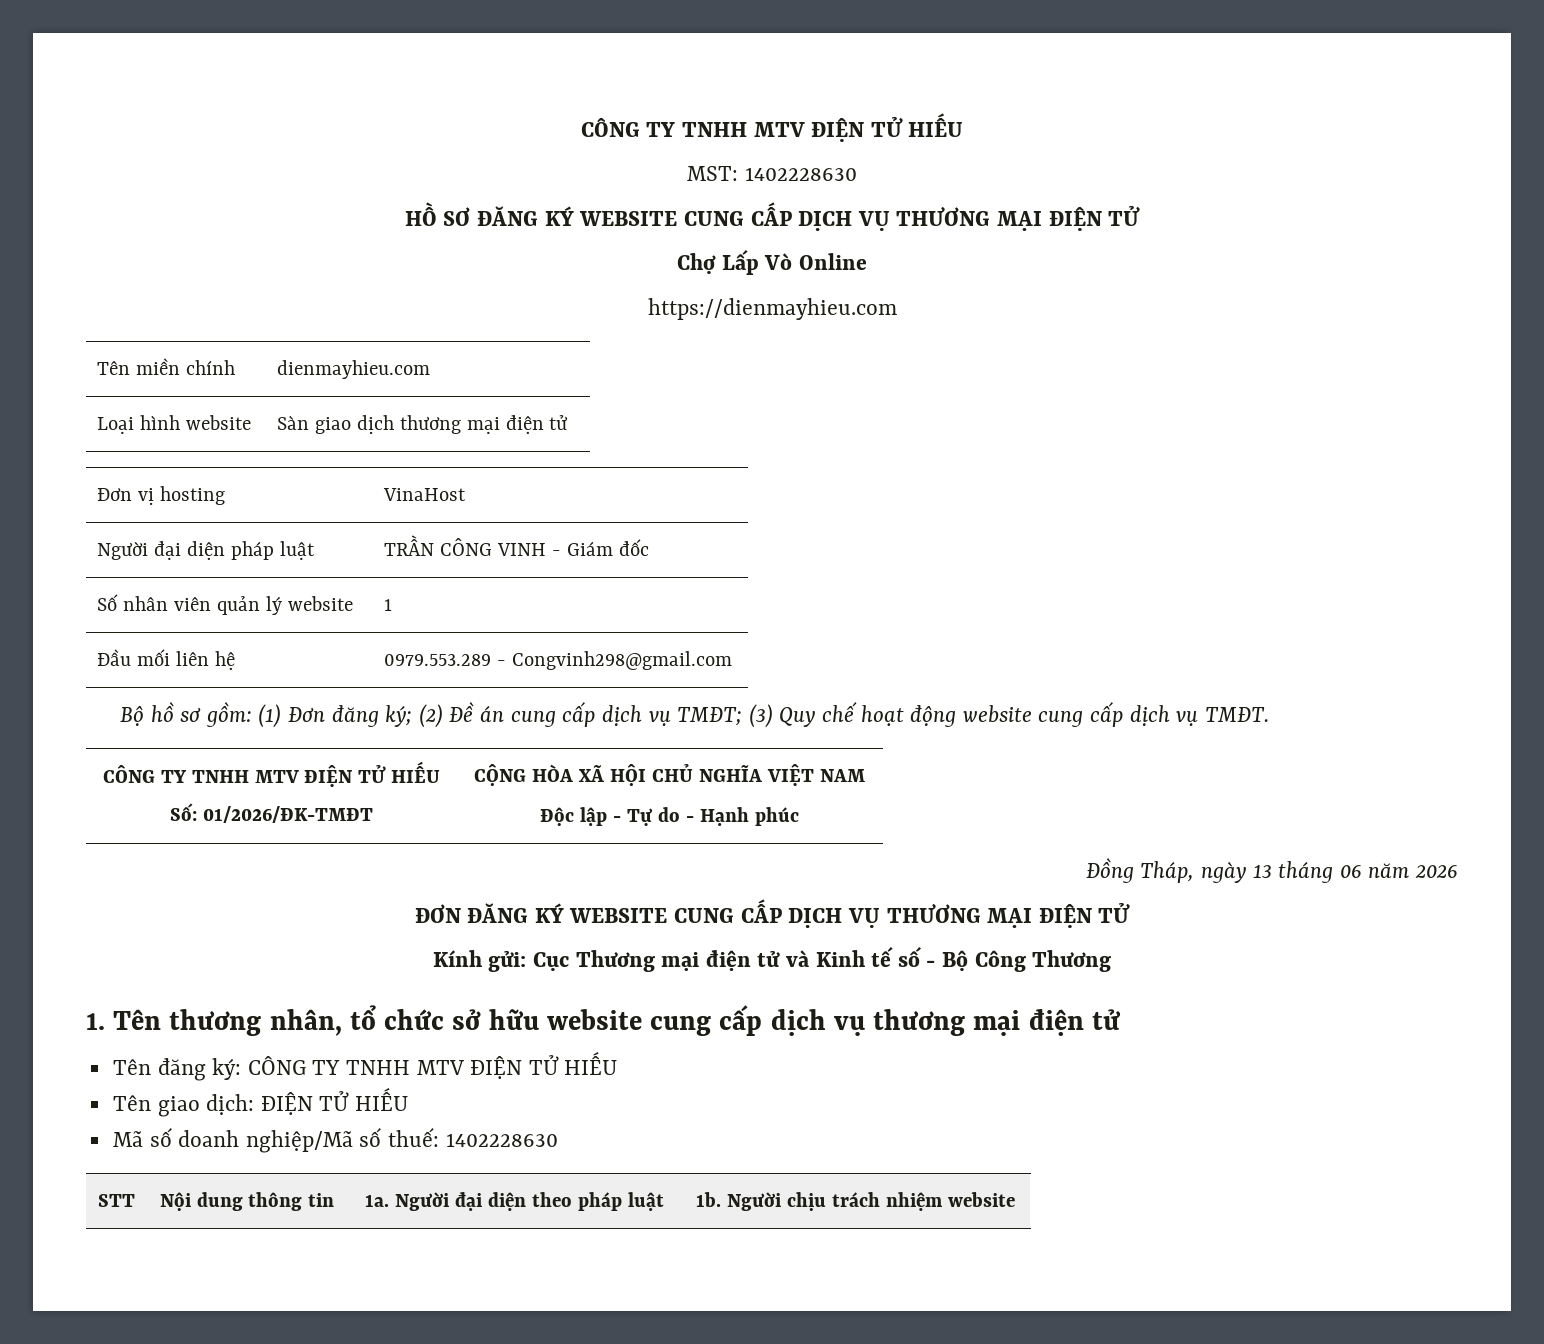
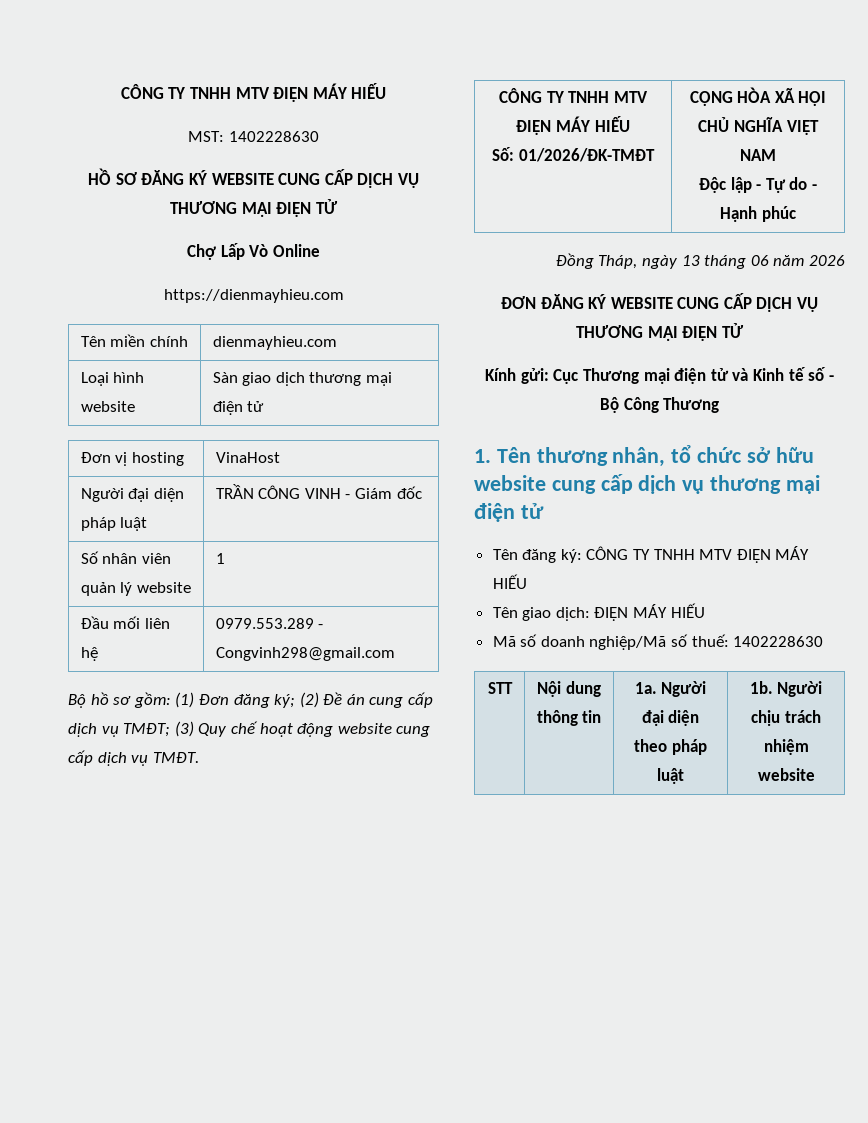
[580,116,903,142] CÔNG TY TNHH MTV ĐIỆN TỬ -> [120,83,347,102] CÔNG TY TNHH MTV ĐIỆN MÁY
[358,764,387,783] TỬ -> [556,116,590,132] MÁY
[528,1055,559,1075] TỬ -> [775,546,810,560] MÁY
[319,1091,350,1111] TỬ -> [633,604,668,618] MÁY

